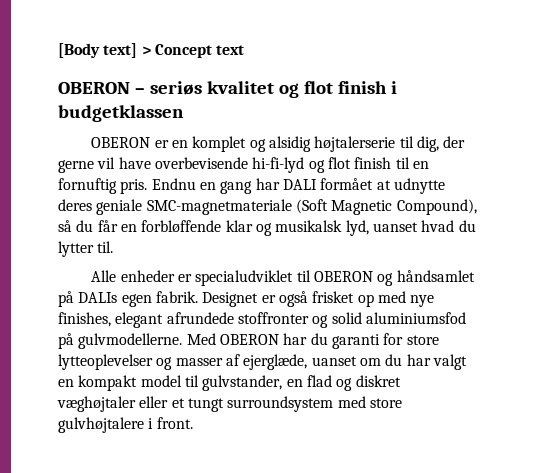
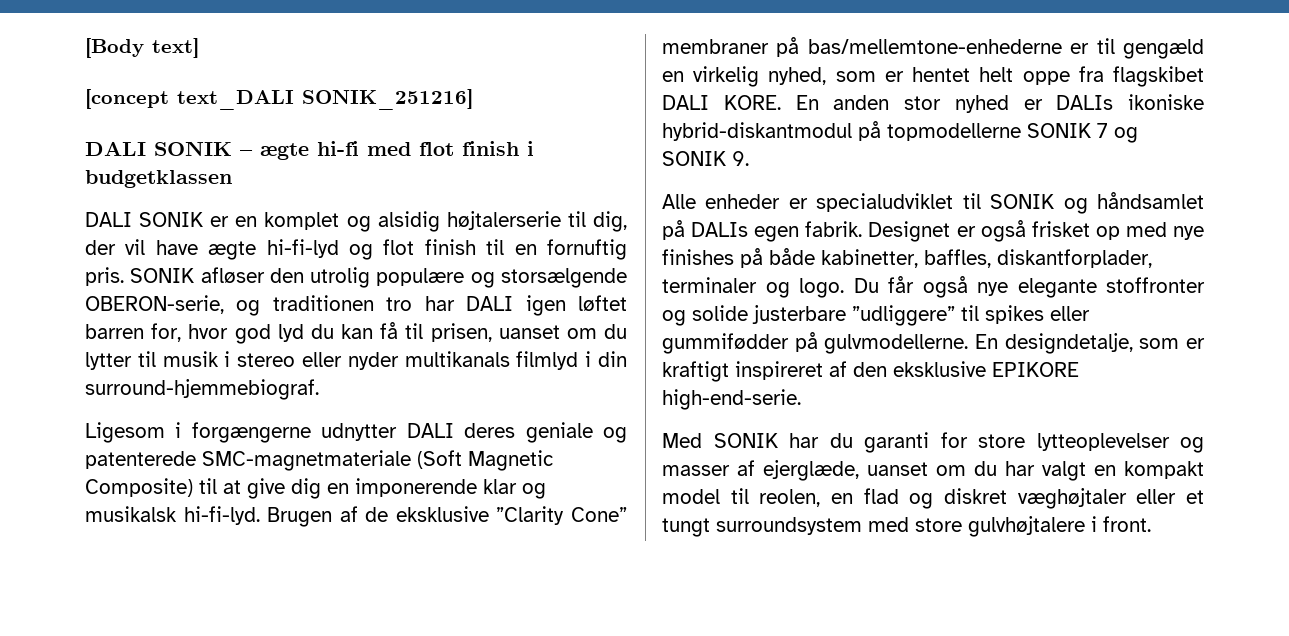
[141,44,245,58] [58,81,299,98] > Concept text // OBERON – seriøs kvalitet og -> [85,89,473,110] [85,141,411,160] // [concept text_DALI SONIK_251216] // DALI SONIK – ægte hi-fi med
[91,137,151,148] OBERON -> [85,212,204,227] DALI SONIK
[58,160,94,173] gerne -> (116, 247) none
[154,157,248,169] overbevisende -> [208,241,257,260] ægte
[151,178,445,194] [58,199,477,215] [58,220,476,236] [58,241,114,257] Endnu en gang har DALI formået at udnytte deres geniale SMC-magnetmateriale (Soft Magnetic Compound), så du får en forbløffende klar og musikalsk lyd, uanset hvad du lytter til. -> [130,267,627,288] [85,295,627,316] [85,322,628,344] [85,351,627,370] [85,379,319,400] [85,422,627,443] [85,450,554,471] [85,478,546,499] [85,506,627,527] [662,37,1204,59] [662,66,1204,87] [662,94,1204,113] [662,121,1138,143] [662,151,749,166] SONIK afløser den utrolig populære og storsælgende OBERON-serie, og traditionen tro har DALI igen løftet barren for, hvor god lyd du kan få til prisen, uanset om du lytter til musik i stereo eller nyder multikanals filmlyd i din surround-hjemmebiograf. // Ligesom i forgængerne udnytter DALI deres geniale og patenterede SMC-magnetmateriale (Soft Magnetic Composite) til at give dig en imponerende klar og musikalsk hi-fi-lyd. Brugen af de eksklusive ”Clarity Cone” membraner på bas/mellemtone-enhederne er til gengæld en virkelig nyhed, som er hentet helt oppe fra flagskibet DALI KORE. En anden stor nyhed er DALIs ikoniske hybrid-diskantmodul på topmodellerne SONIK 7 og SONIK 9.
[313,271,373,282] OBERON -> [990,194,1055,209] SONIK
[58,312,466,328] [58,333,279,349] finishes, elegant afrundede stoffronter og solid aluminiumsfod på gulvmodellerne. Med OBERON -> [662,248,1152,268] [662,276,1205,298] [662,305,1090,326] [662,332,1205,354] [662,361,1079,382] [662,389,801,410] [662,433,778,448] finishes på både kabinetter, baffles, diskantforplader, terminaler og logo. Du får også nye elegante stoffronter og solide justerbare ”udliggere” til spikes eller gummifødder på gulvmodellerne. En designdetalje, som er kraftigt inspireret af den eksklusive EPIKORE high-end-serie. // Med SONIK
[202,375,283,391] gulvstander, -> [759,489,821,507] reolen,

